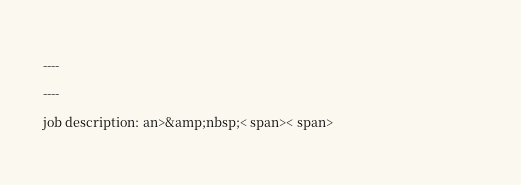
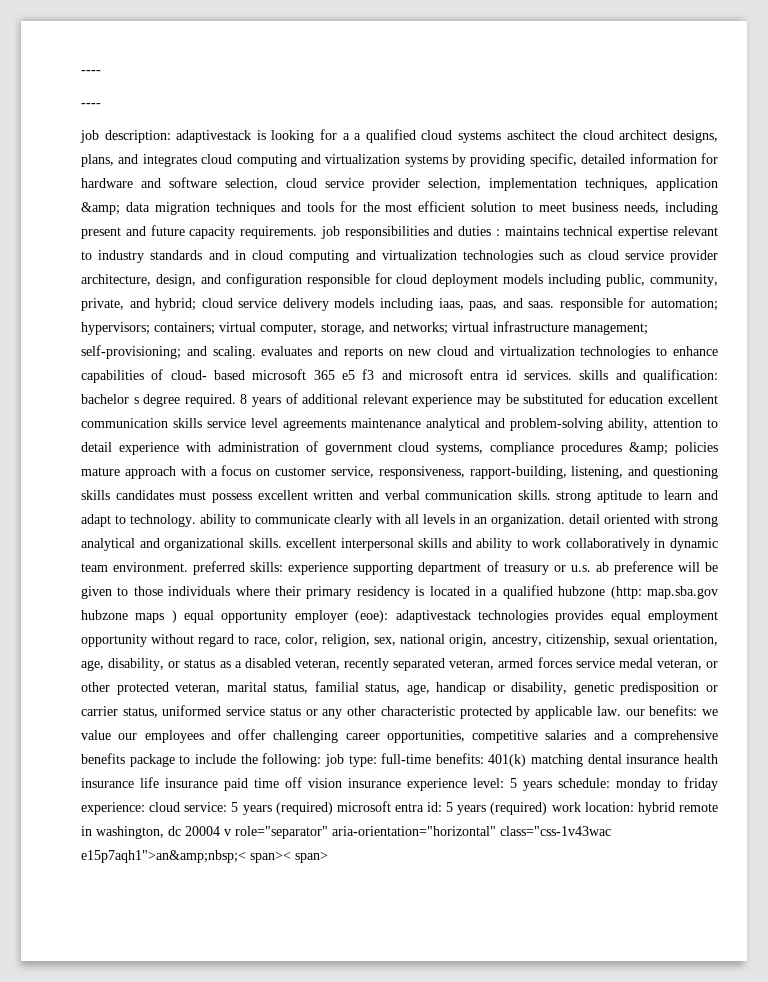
[142,116,247,130] an>&amp;nbsp;< -> [176,129,719,143] [81,153,718,167] [81,177,718,191] [81,201,718,215] [81,225,718,239] [81,250,718,263] [81,273,718,287] [81,297,718,311] [81,321,648,335] [81,345,718,359] [81,369,718,383] [81,393,719,407] [81,418,718,431] [81,441,718,455] [81,465,718,479] [81,490,718,503] [81,514,718,527] [81,538,719,551] [81,561,718,575] [81,585,718,599] [81,610,718,623] [81,634,718,647] [81,657,718,671] [81,681,719,695] [81,705,719,719] [81,729,718,743] [81,753,718,767] [81,777,718,791] [81,801,718,815] [81,826,611,839] [81,850,246,863] adaptivestack is looking for a a qualified cloud systems aschitect the cloud architect designs, plans, and integrates cloud computing and virtualization systems by providing specific, detailed information for hardware and software selection, cloud service provider selection, implementation techniques, application &amp; data migration techniques and tools for the most efficient solution to meet business needs, including present and future capacity requirements. job responsibilities and duties : maintains technical expertise relevant to industry standards and in cloud computing and virtualization technologies such as cloud service provider architecture, design, and configuration responsible for cloud deployment models including public, community, private, and hybrid; cloud service delivery models including iaas, paas, and saas. responsible for automation; hypervisors; containers; virtual computer, storage, and networks; virtual infrastructure management; self-provisioning; and scaling. evaluates and reports on new cloud and virtualization technologies to enhance capabilities of cloud- based microsoft 365 e5 f3 and microsoft entra id services. skills and qualification: bachelor s degree required. 8 years of additional relevant experience may be substituted for education excellent communication skills service level agreements maintenance analytical and problem-solving ability, attention to detail experience with administration of government cloud systems, compliance procedures &amp; policies mature approach with a focus on customer service, responsiveness, rapport-building, listening, and questioning skills candidates must possess excellent written and verbal communication skills. strong aptitude to learn and adapt to technology. ability to communicate clearly with all levels in an organization. detail oriented with strong analytical and organizational skills. excellent interpersonal skills and ability to work collaboratively in dynamic team environment. preferred skills: experience supporting department of treasury or u.s. ab preference will be given to those individuals where their primary residency is located in a qualified hubzone (http: map.sba.gov hubzone maps ) equal opportunity employer (eoe): adaptivestack technologies provides equal employment opportunity without regard to race, color, religion, sex, national origin, ancestry, citizenship, sexual orientation, age, disability, or status as a disabled veteran, recently separated veteran, armed forces service medal veteran, or other protected veteran, marital status, familial status, age, handicap or disability, genetic predisposition or carrier status, uniformed service status or any other characteristic protected by applicable law. our benefits: we value our employees and offer challenging career opportunities, competitive salaries and a comprehensive benefits package to include the following: job type: full-time benefits: 401(k) matching dental insurance health insurance life insurance paid time off vision insurance experience level: 5 years schedule: monday to friday experience: cloud service: 5 years (required) microsoft entra id: 5 years (required) work location: hybrid remote in washington, dc 20004 v role="separator" aria-orientation="horizontal" class="css-1v43wac e15p7aqh1">an&amp;nbsp;<

